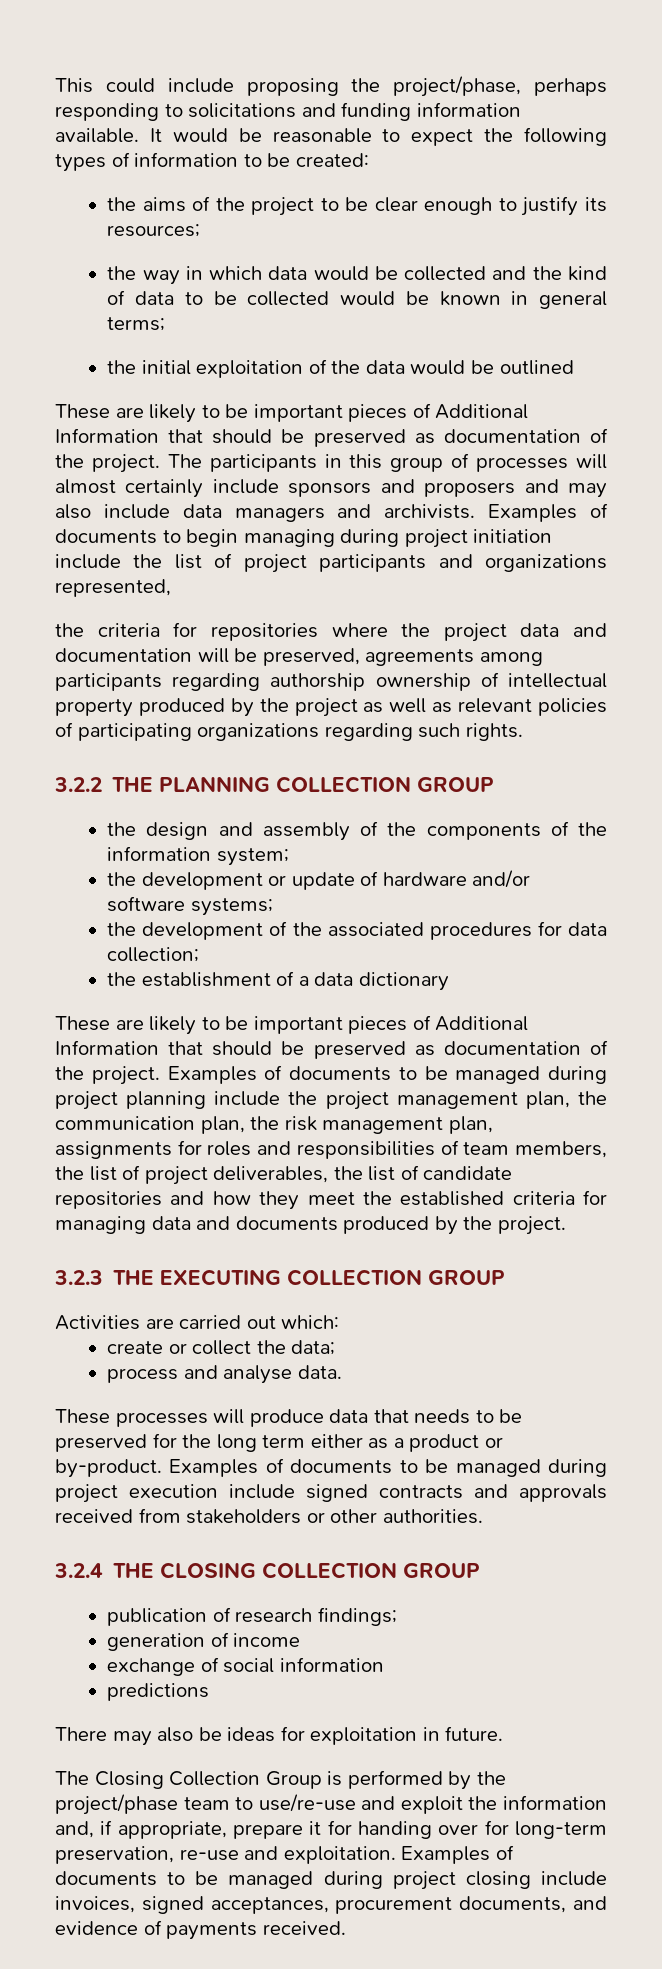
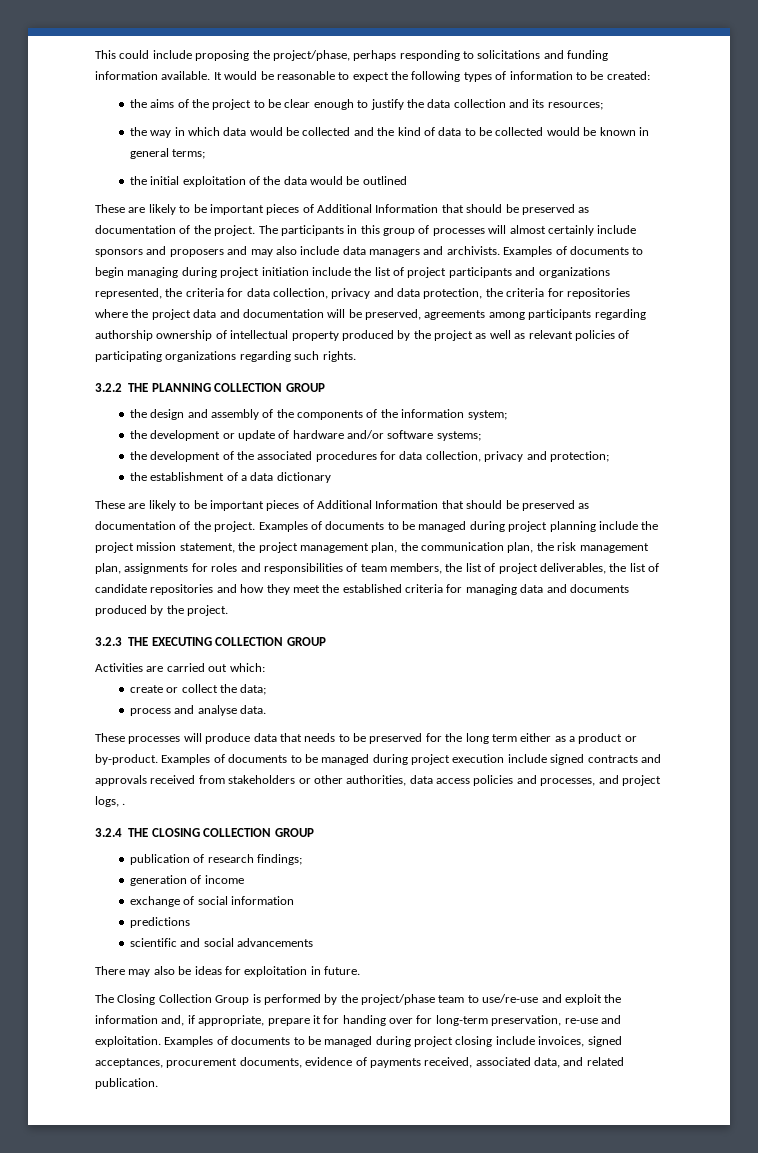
(579, 206) none -> [406,99,530,108] the data collection and
(171, 588) // -> [165,288,483,299] the criteria for data collection, privacy and data protection,
[107,947,200,962] collection; -> [425,451,609,462] collection, privacy and protection;
(389, 1100) none -> [136,542,298,553] mission statement, the project
[382,1509,483,1524] authorities. -> [346,775,661,786] [95,796,126,807] authorities, data access policies and processes, and project logs, .
(210, 1692) none -> [129,938,313,947] // scientific and social advancements
[573,1896,607,1910] and -> (302, 1062) none
[262,1921,346,1935] received. -> [424,1057,624,1068] [95,1078,158,1089] received, associated data, and related publication.

